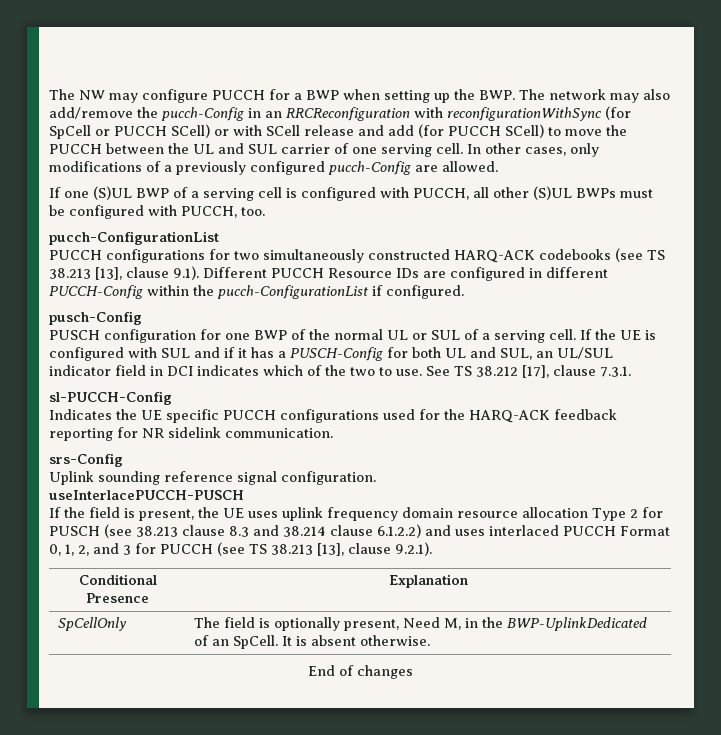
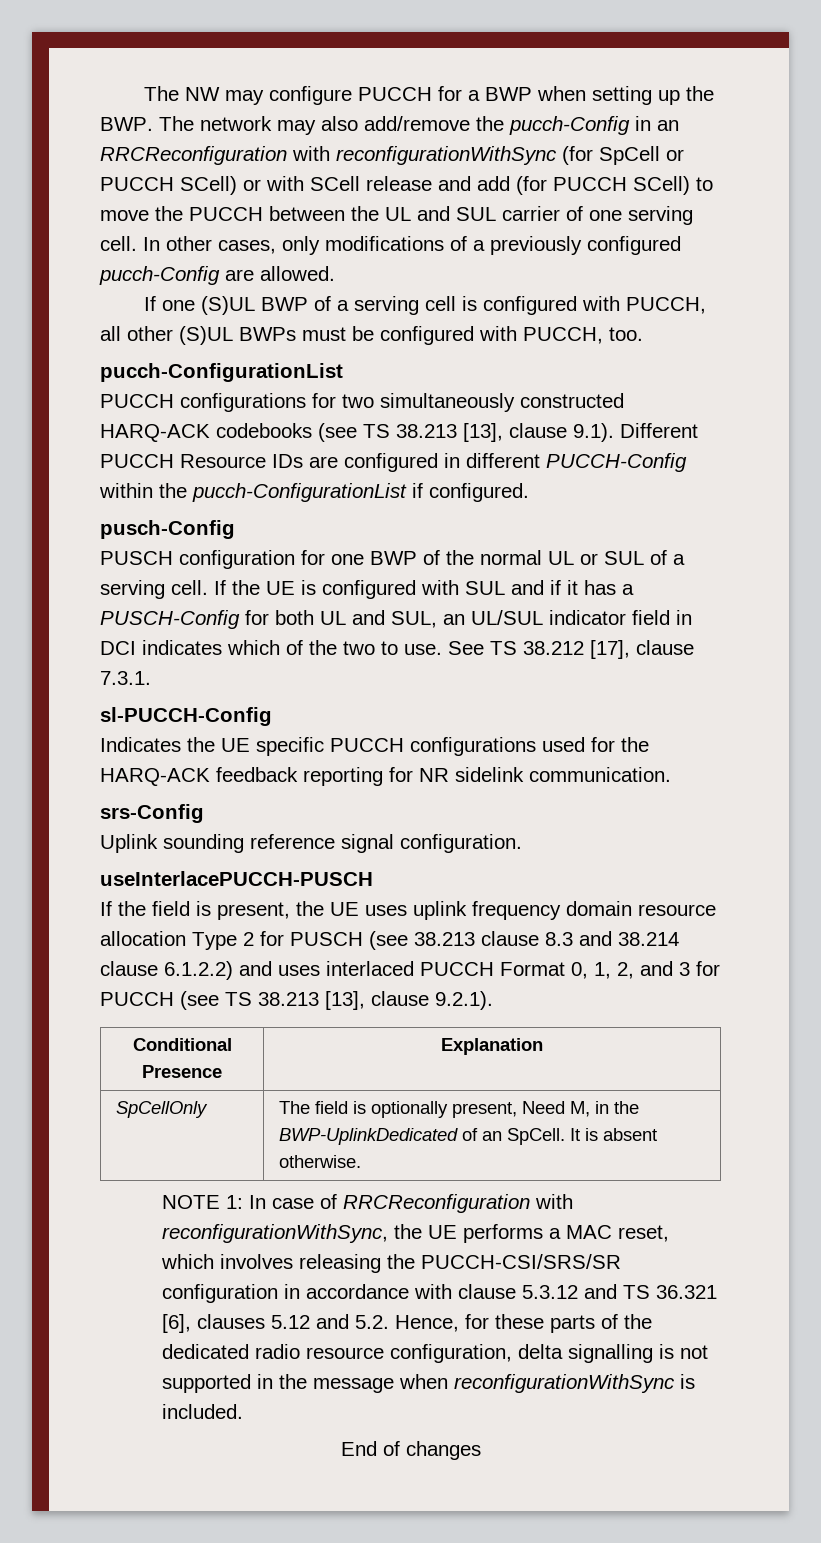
(431, 640) none -> [161,1194,573,1213] [161,1224,669,1243] [160,1254,621,1273] [161,1284,717,1303] [161,1314,652,1333] [161,1344,708,1363] [161,1374,695,1393] [161,1404,243,1419] // NOTE 1: In case of RRCReconfiguration with reconfigurationWithSync, the UE performs a MAC reset, which involves releasing the PUCCH-CSI/SRS/SR configuration in accordance with clause 5.3.12 and TS 36.321 [6], clauses 5.12 and 5.2. Hence, for these parts of the dedicated radio resource configuration, delta signalling is not supported in the message when reconfigurationWithSync is included.

